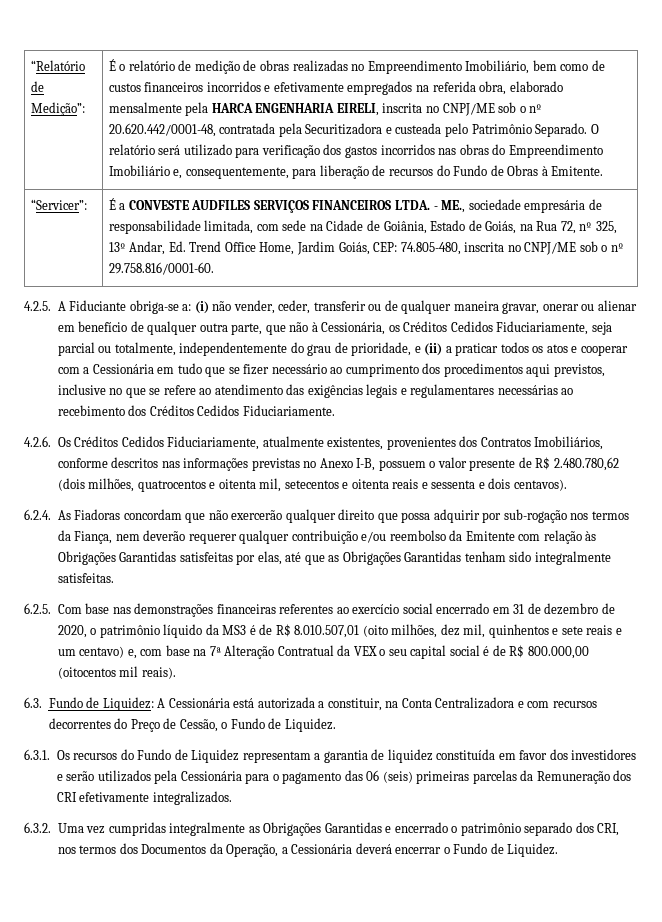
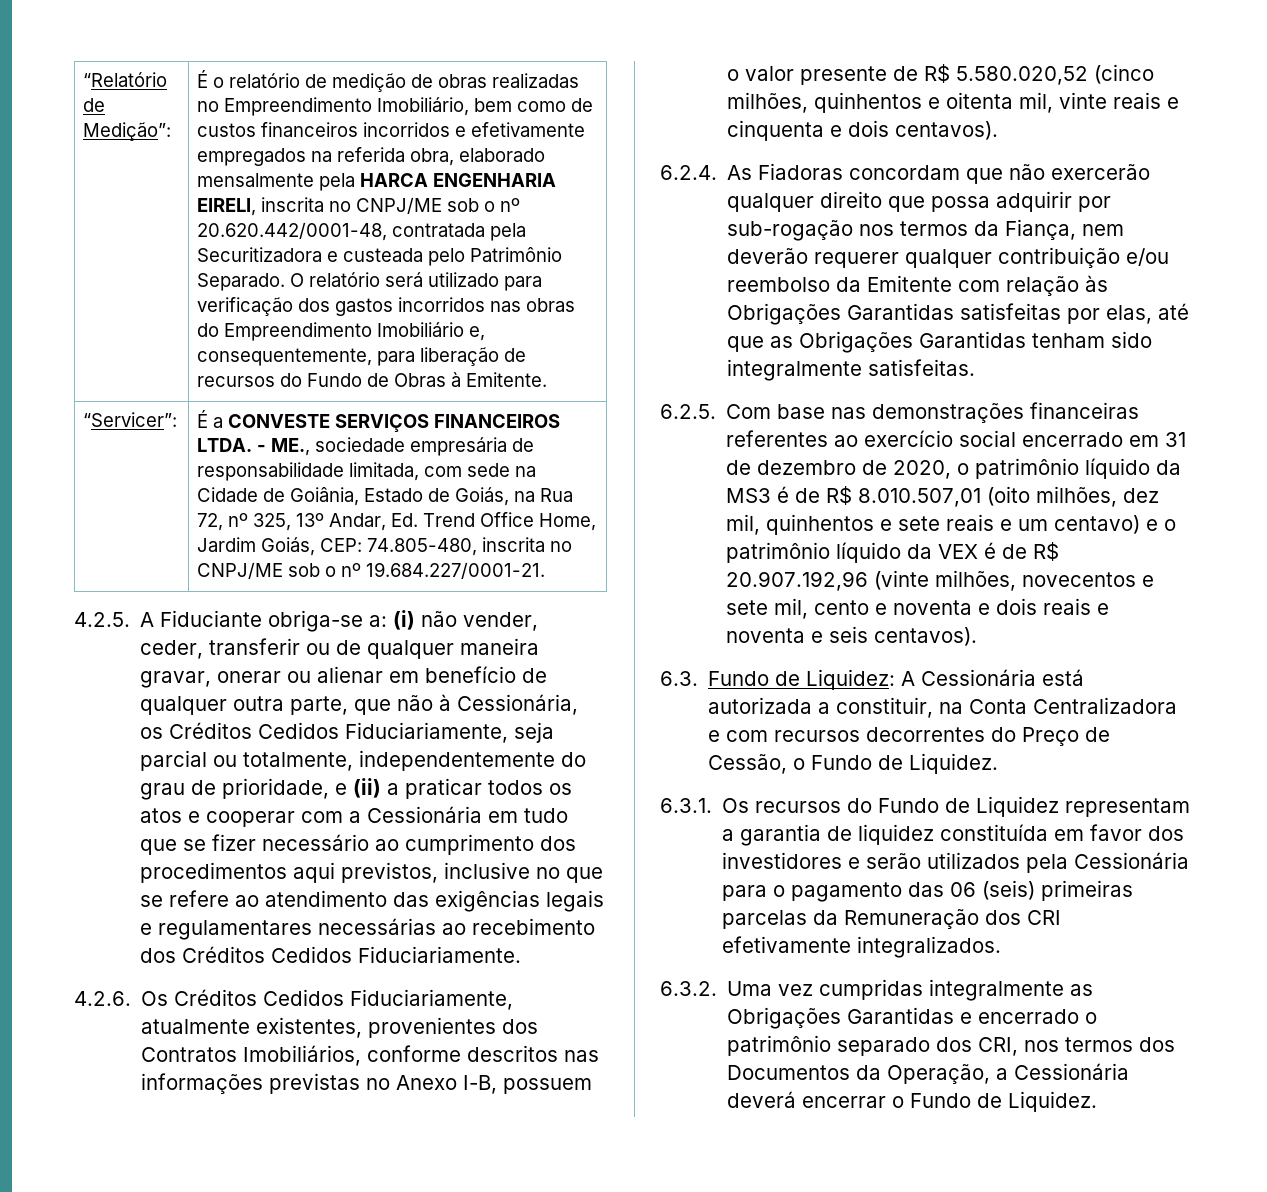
[191,200,251,210] AUDFILES -> (331, 421) none
[108,262,214,275] 29.758.816/0001-60. -> [366,562,546,579] 19.684.227/0001-21.
[553,457,619,471] [57,478,476,492] 2.480.780,62 (dois milhões, quatrocentos e oitenta mil, setecentos e oitenta reais e sessenta -> [956,64,1155,85] [727,92,1180,113] [727,120,825,141] 5.580.020,52 (cinco milhões, quinhentos e oitenta mil, vinte reais e cinquenta
[127,645,589,659] [57,666,176,679] e, com base na 7ª Alteração Contratual da VEX o seu capital social é de R$ 800.000,00 (oitocentos mil reais). -> [1146,519,1177,531] [726,542,1060,563] [726,570,1155,591] [726,598,1110,619] [726,626,978,646] e o patrimônio líquido da VEX é de R$ 20.907.192,96 (vinte milhões, novecentos e sete mil, cento e noventa e dois reais e noventa e seis centavos).

